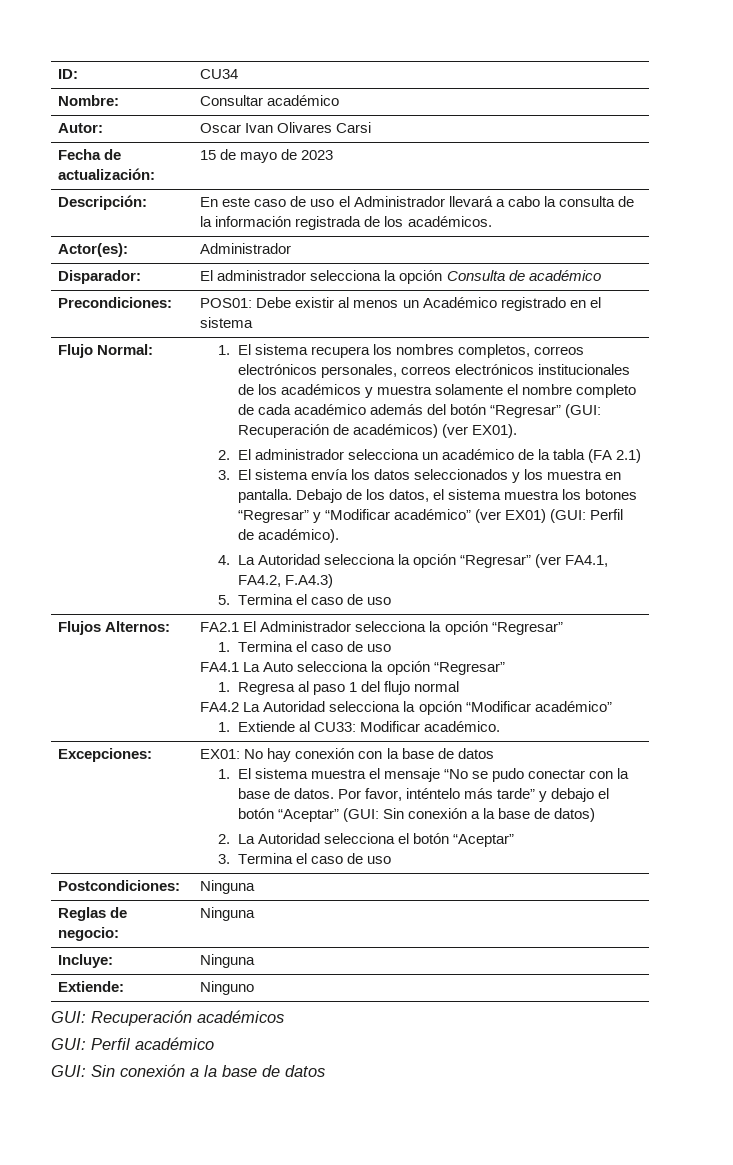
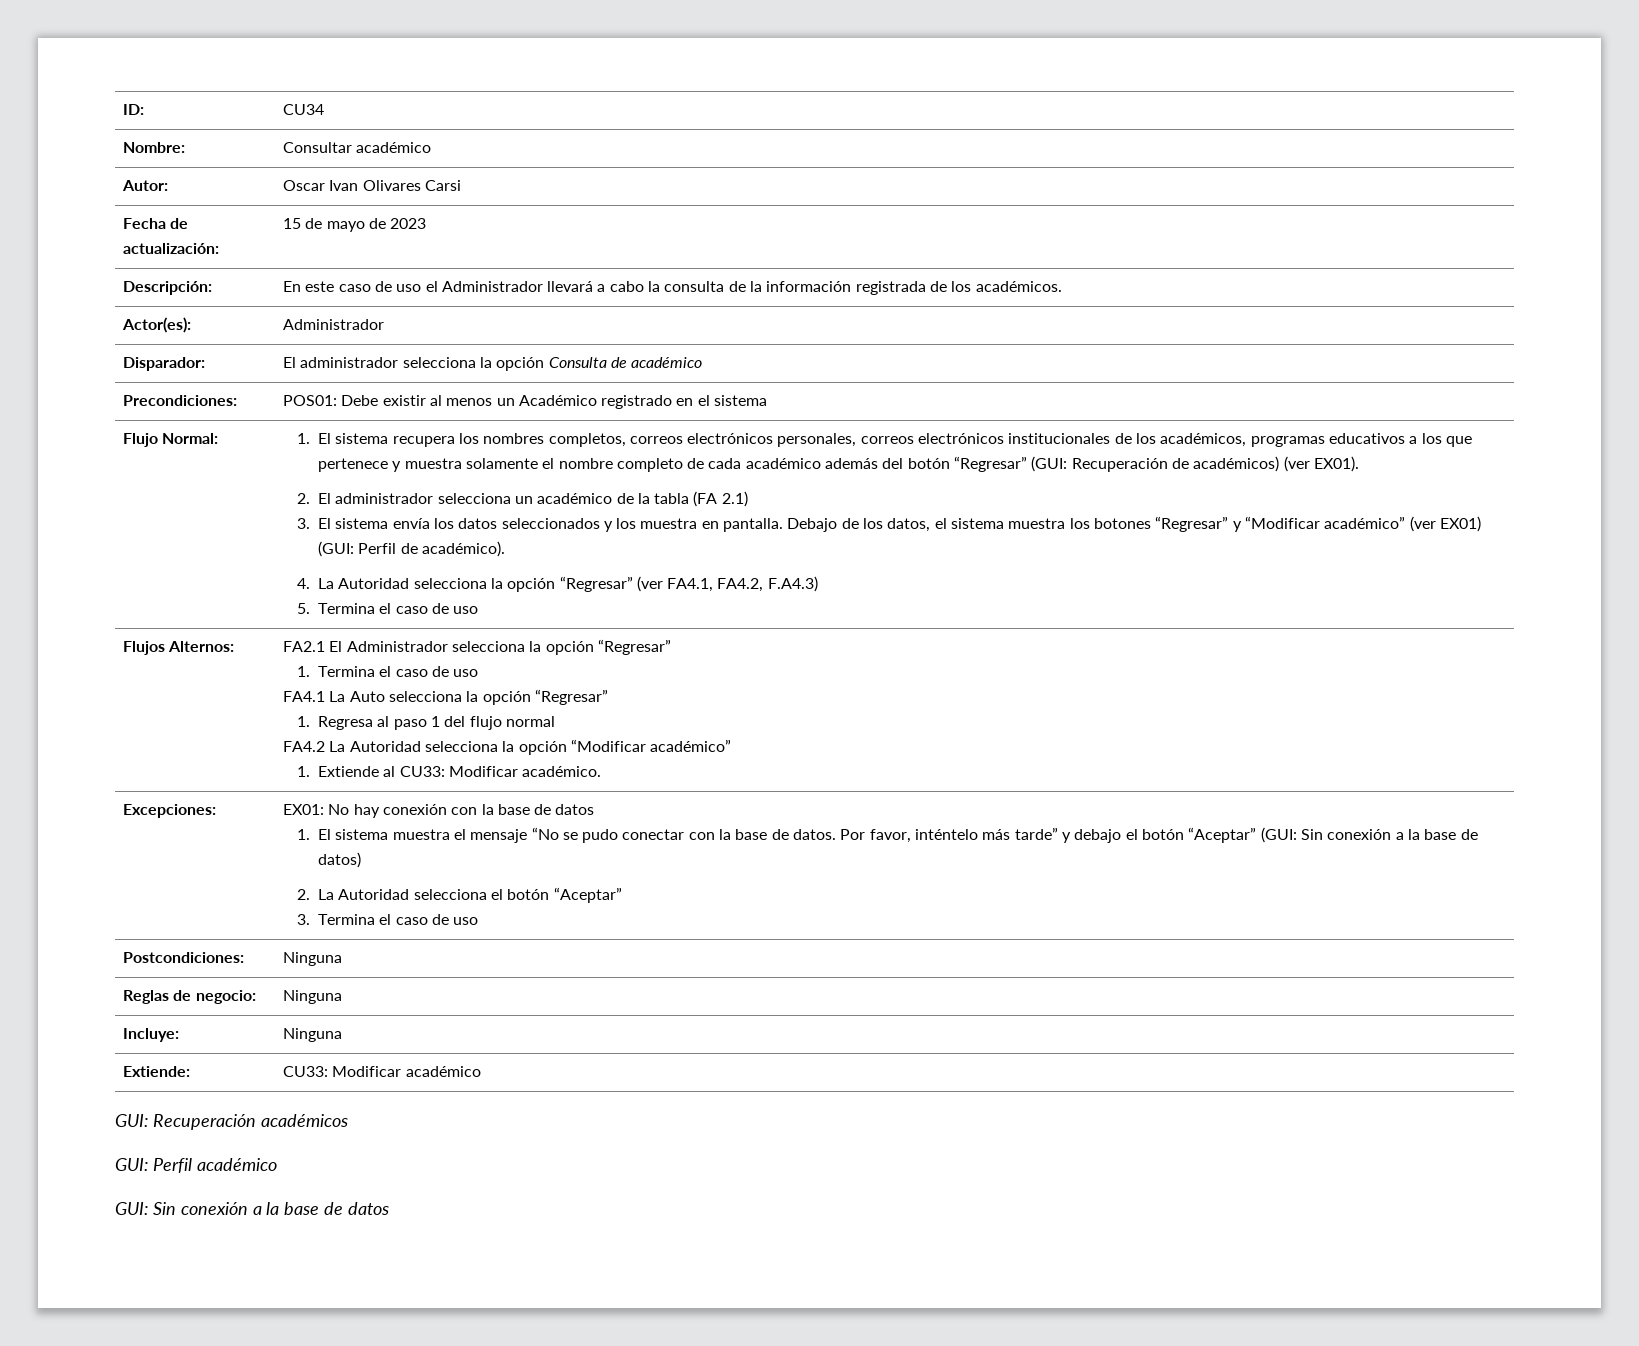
[280,384,361,395] académicos -> [1160,433,1472,447] [317,458,388,472] académicos, programas educativos a los que pertenece
[200,981,255,995] Ninguno -> [282,1066,481,1077] CU33: Modificar académico

